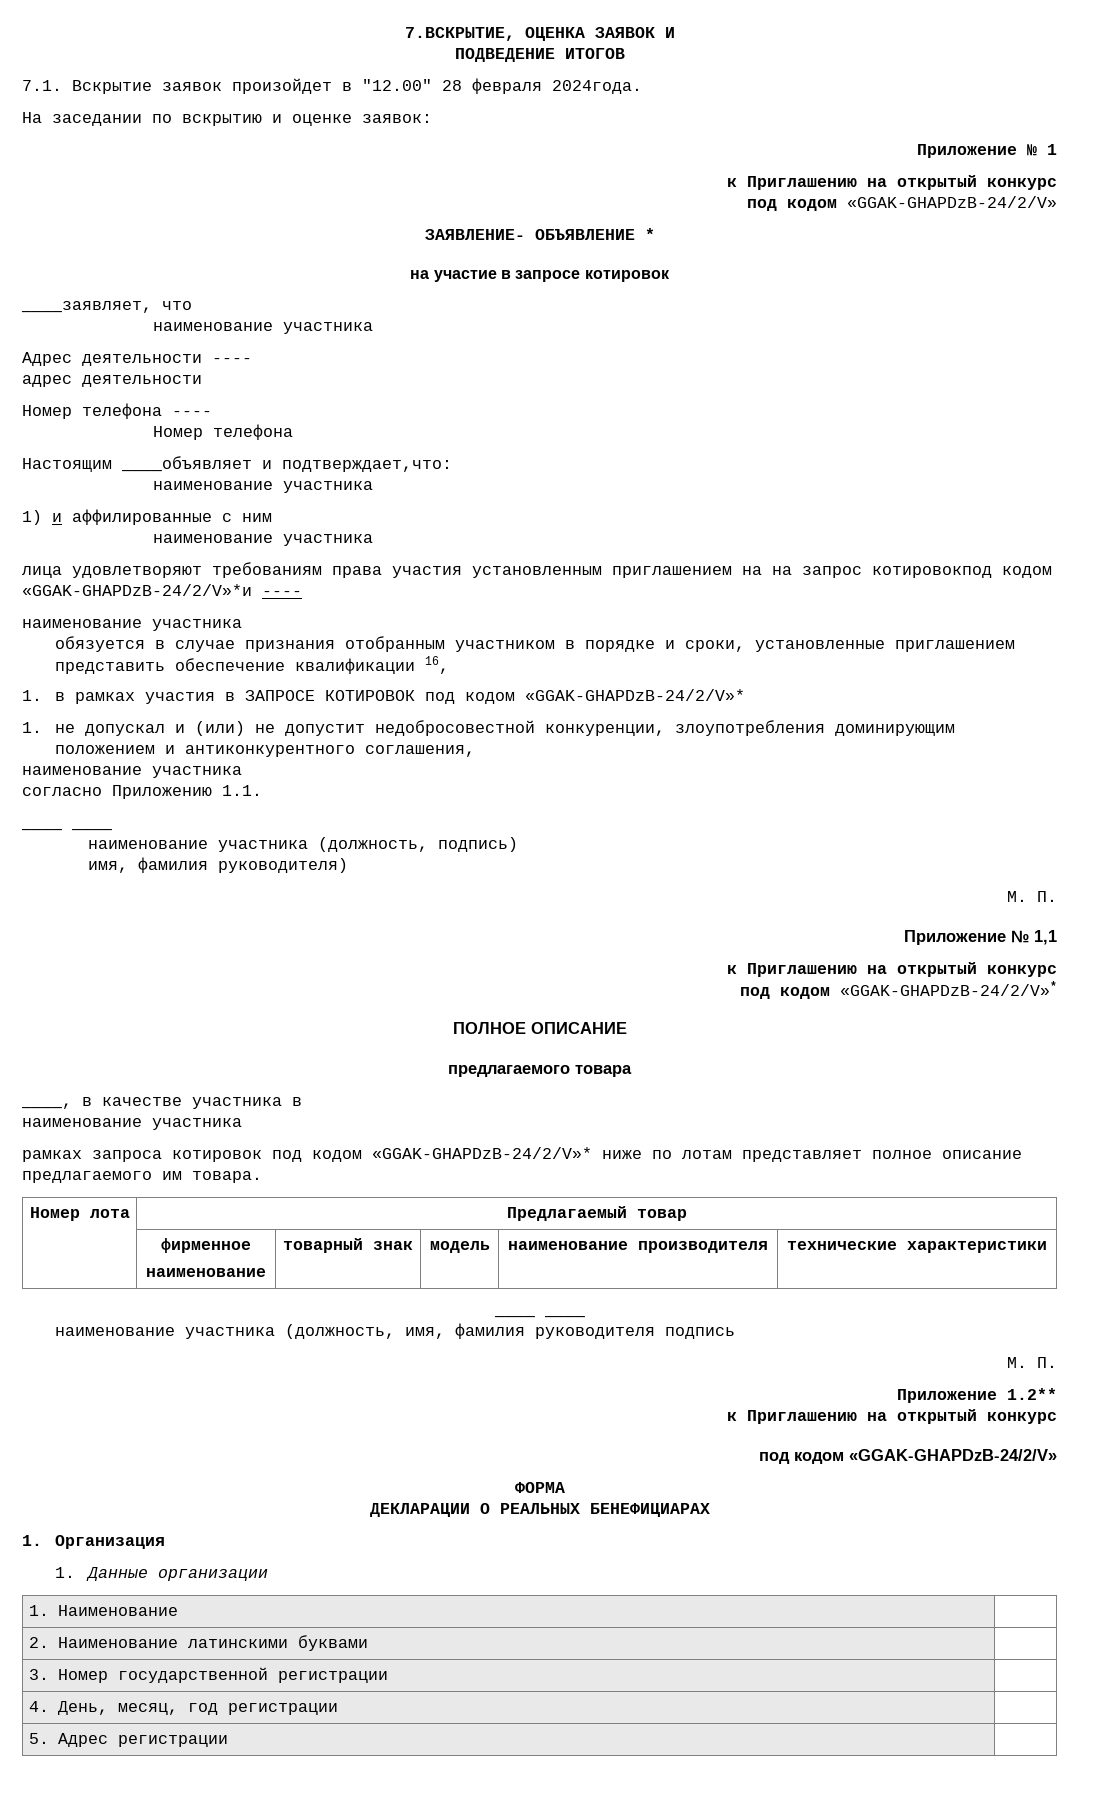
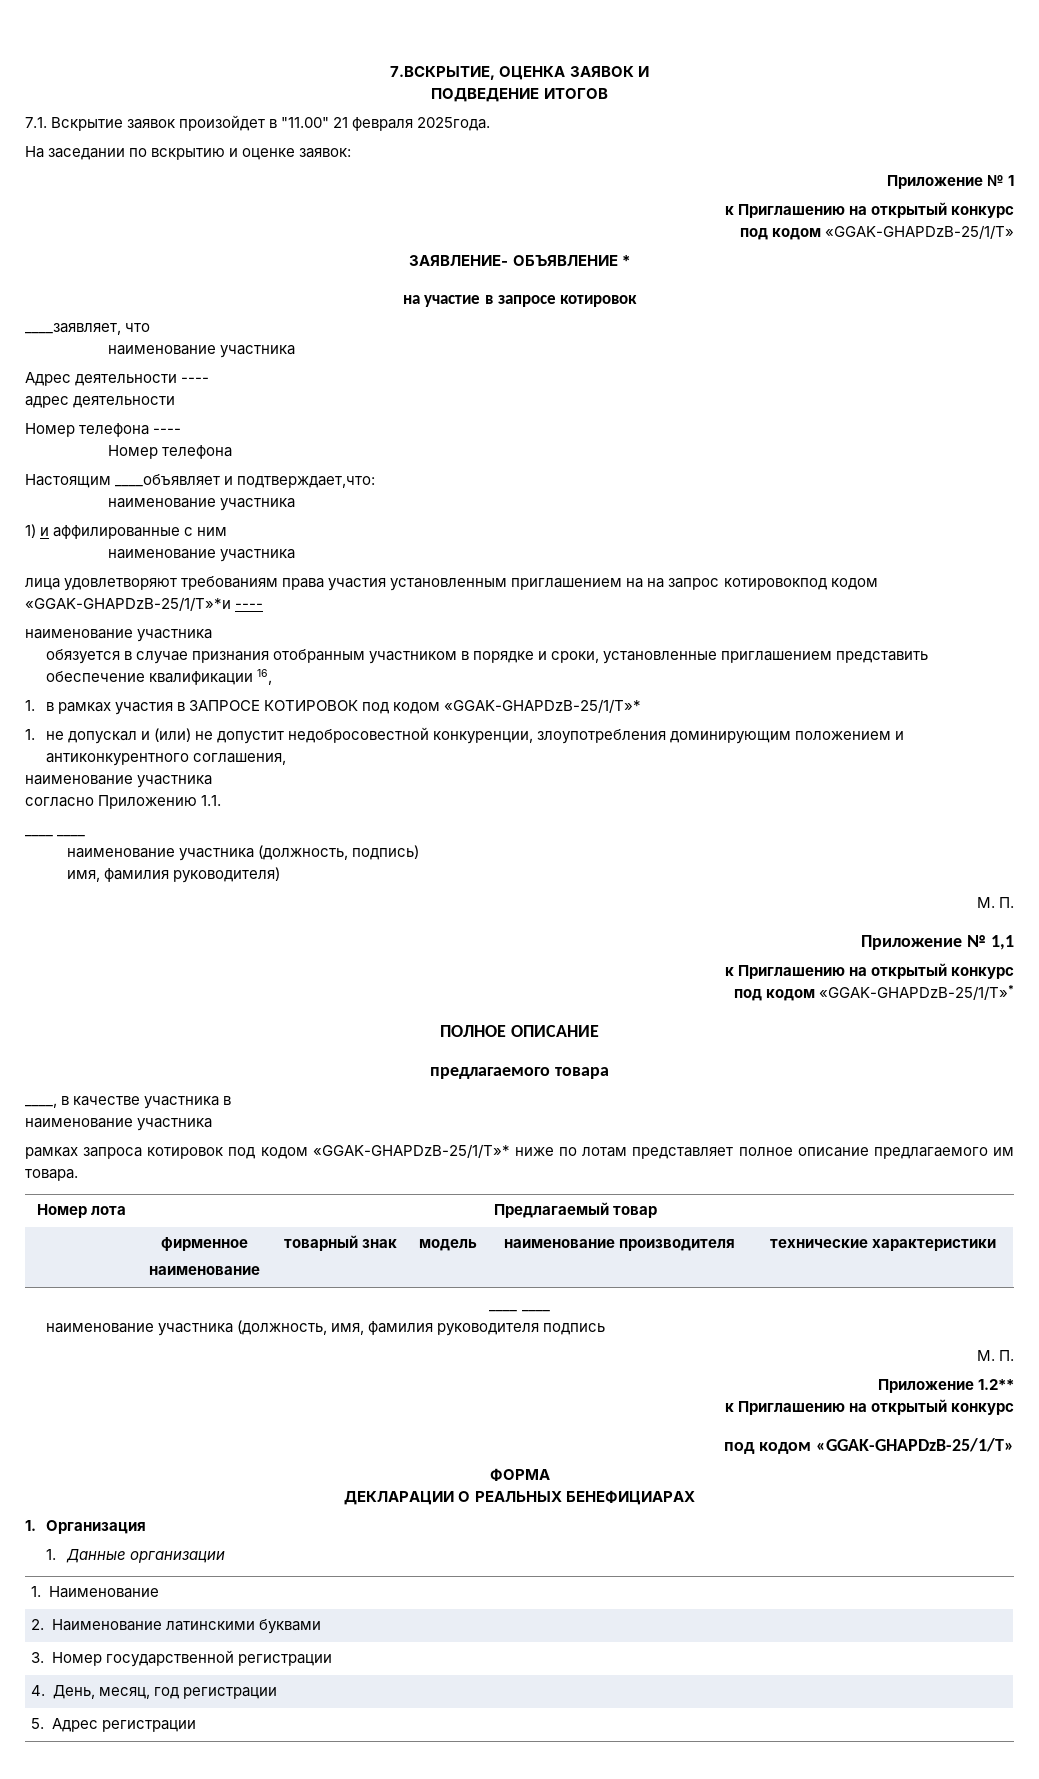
[362,78,642,94] "12.00" 28 февраля 2024года. -> [281,117,491,131] "11.00" 21 февраля 2025года.
[847,196,1057,208] «GGAK-GHAPDzB-24/2/V» -> [824,225,1014,239] «GGAK-GHAPDzB-25/1/T»
[22,584,252,596] «GGAK-GHAPDzB-24/2/V»*и -> [25,597,231,611] «GGAK-GHAPDzB-25/1/T»*и
[524,689,745,701] «GGAK-GHAPDzB-24/2/V»* -> [444,699,642,713] «GGAK-GHAPDzB-25/1/T»*
[840,981,1057,996] «GGAK-GHAPDzB-24/2/V»* -> [818,985,1014,1000] «GGAK-GHAPDzB-25/1/T»*
[372,1147,592,1159] «GGAK-GHAPDzB-24/2/V»* -> [312,1144,510,1158] «GGAK-GHAPDzB-25/1/T»*
[849,1449,1057,1461] «GGAK-GHAPDzB-24/2/V» -> [816,1438,1014,1452] «GGAK-GHAPDzB-25/1/T»

